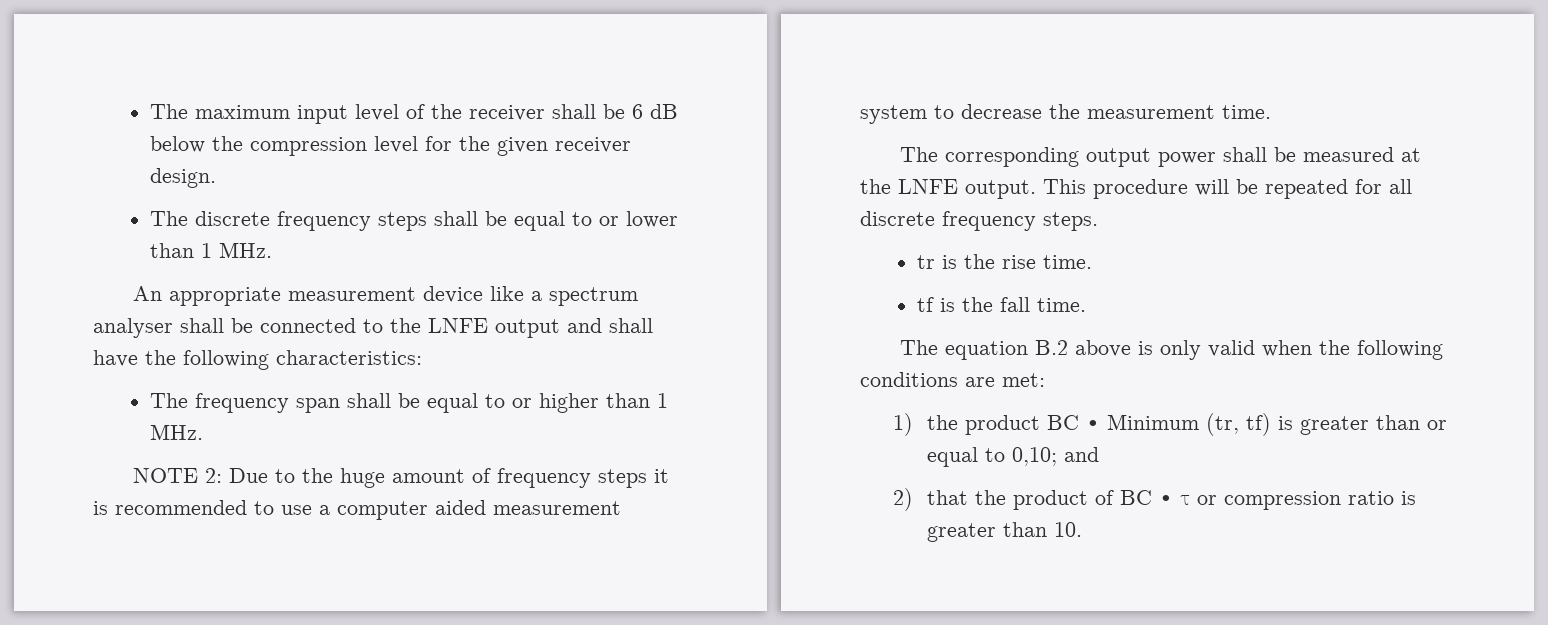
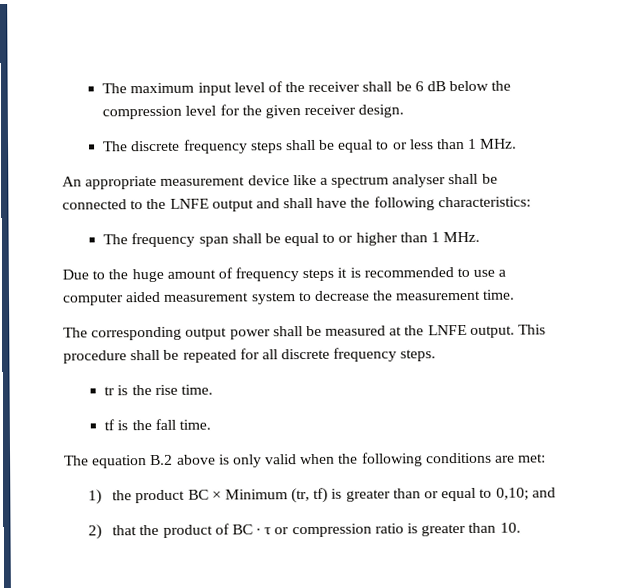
[626,211,679,228] lower -> [409,139,434,150] less
[132,468,222,483] NOTE 2: -> (481, 237) none
[1195,179,1229,196] will -> [130,349,161,361] shall
[1085,420,1100,430] ∙ -> [211,490,222,500] ×

